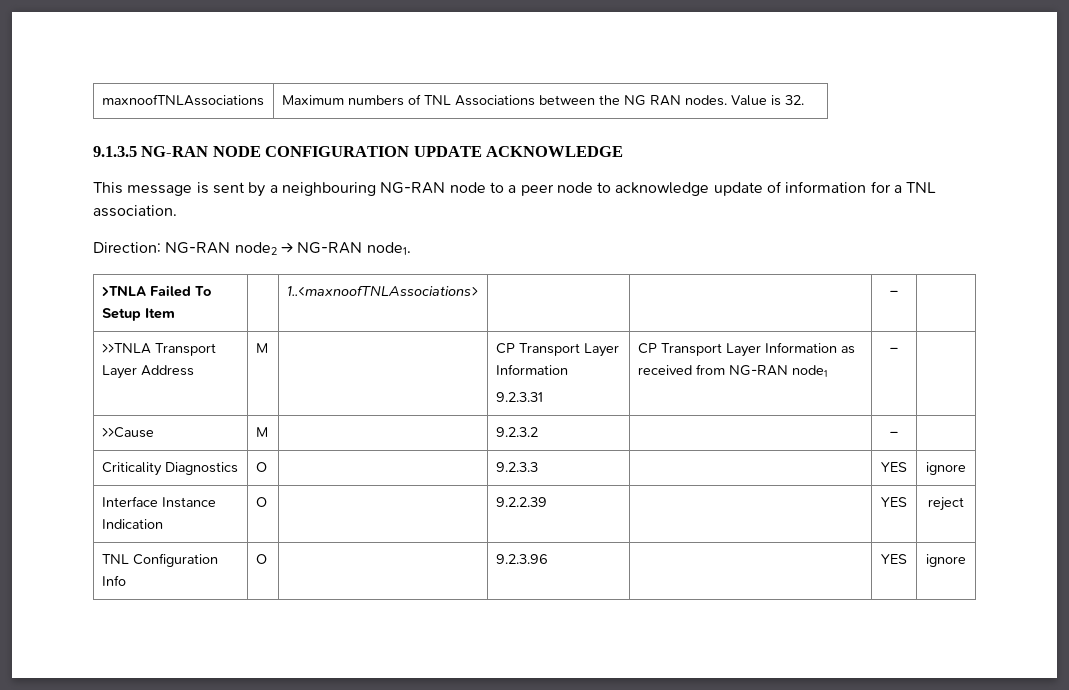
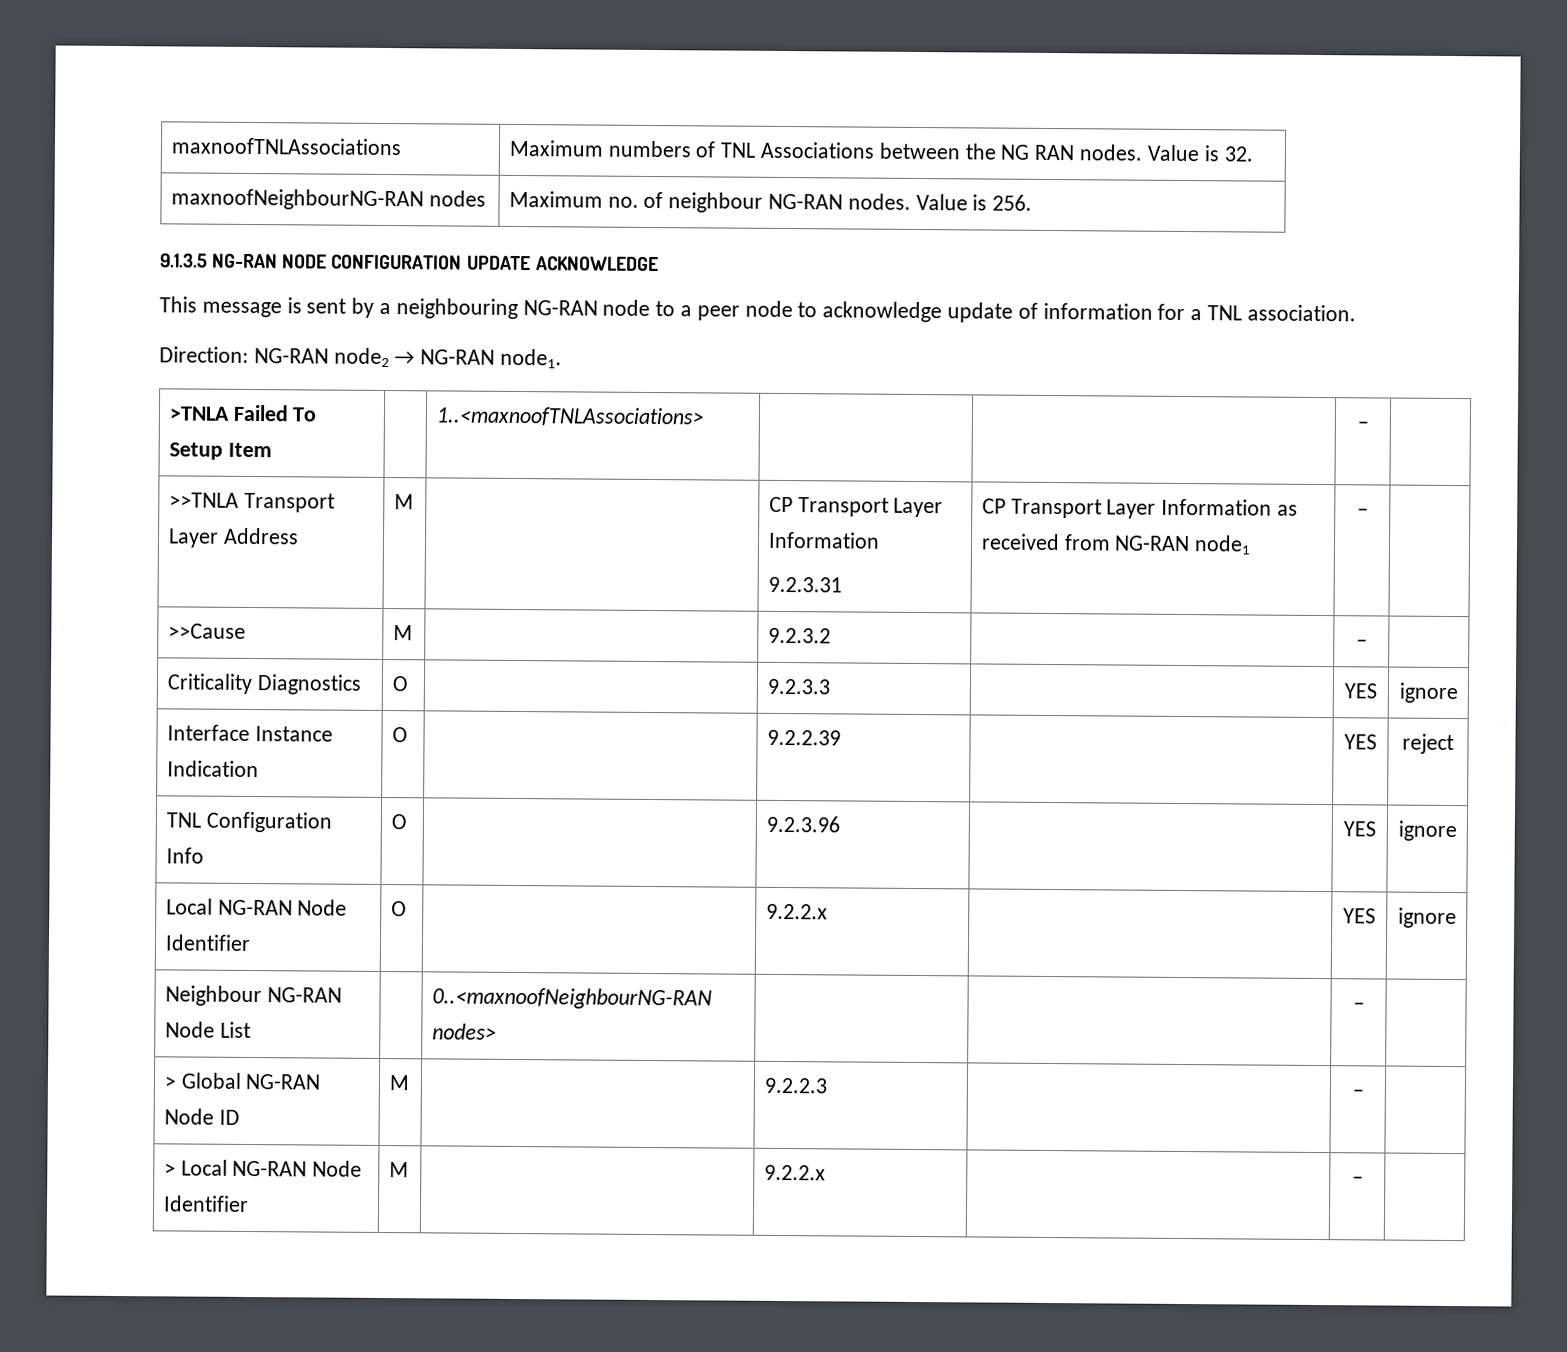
(804, 100) none -> [170,188,486,211] [508,190,1033,213] // maxnoofNeighbourNG-RAN nodes | Maximum no. of neighbour NG-RAN nodes. Value is 256.
(966, 560) none -> [165,898,348,916] [164,934,251,952] [390,901,407,917] [765,903,828,920] [1343,908,1376,924] [1397,907,1457,929] [164,985,342,1007] [164,1021,251,1039] [431,987,712,1010] [431,1023,497,1040] [1352,1002,1365,1011] [163,1072,321,1090] [163,1108,240,1125] [388,1075,409,1091] [763,1077,827,1094] [1351,1089,1364,1098] [163,1159,363,1177] [162,1195,249,1212] [388,1162,409,1178] [763,1164,826,1181] [1351,1176,1364,1185] // Local NG-RAN Node Identifier | O | | 9.2.2.x | | YES | ignore // Neighbour NG-RAN Node List | | 0..<maxnoofNeighbourNG-RAN nodes> | | | – | // > Global NG-RAN Node ID | M | | 9.2.2.3 | | – | // > Local NG-RAN Node Identifier | M | | 9.2.2.x | | – |

